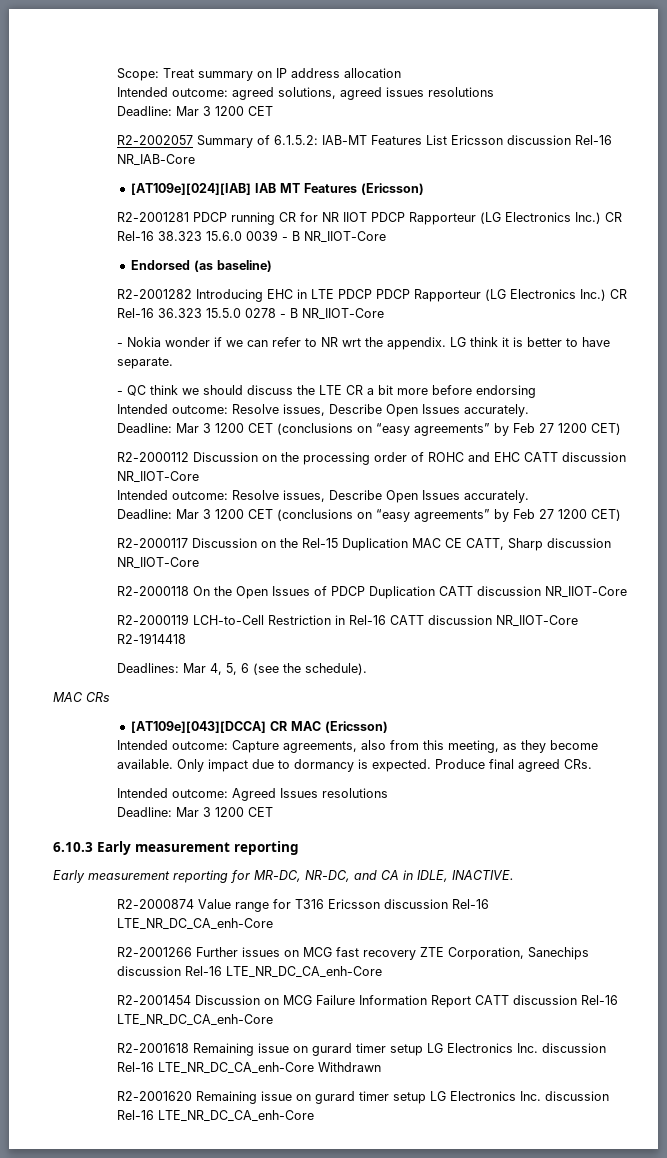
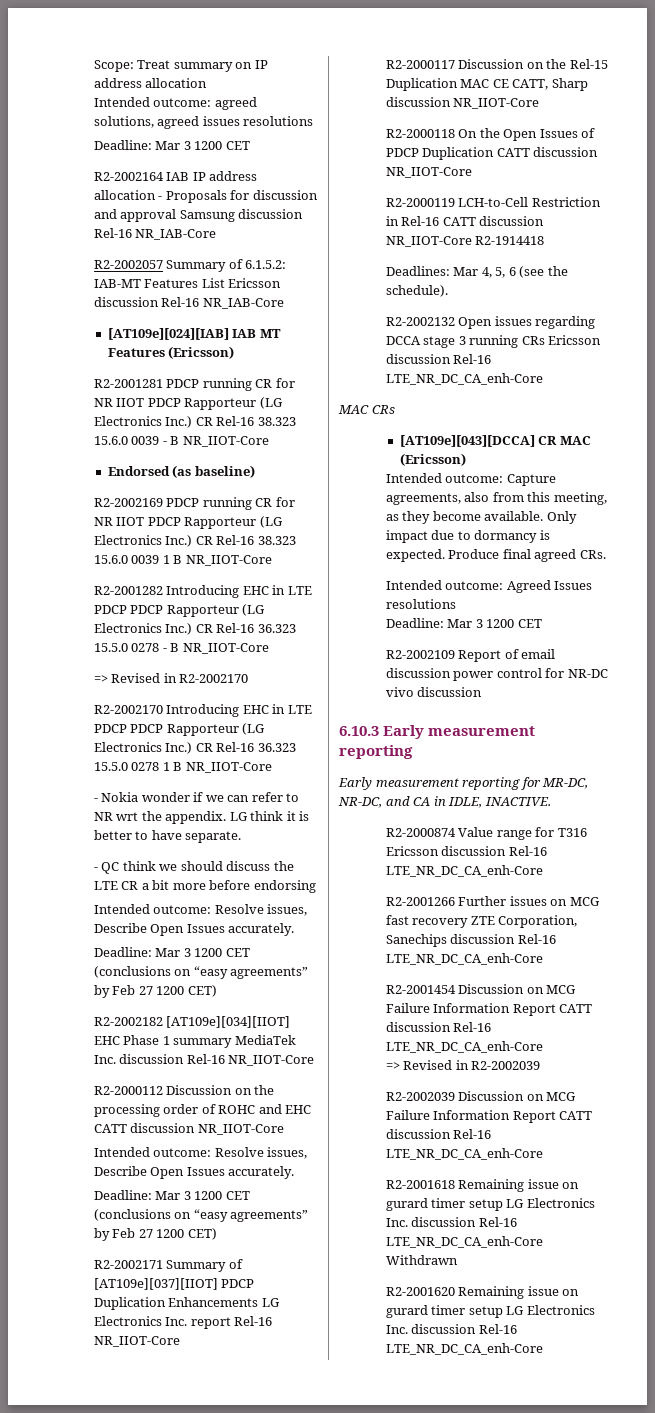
(274, 111) none -> [93,171,258,181] [93,190,318,203] [93,209,304,222] [93,228,217,240] // R2-2002164 IAB IP address allocation - Proposals for discussion and approval Samsung discussion Rel-16 NR_IAB-Core
(272, 266) none -> [93,497,295,510] [93,516,283,529] [93,535,296,547] [93,555,272,566] // R2-2002169 PDCP running CR for NR IIOT PDCP Rapporteur (LG Electronics Inc.) CR Rel-16 38.323 15.6.0 0039 1 B NR_IIOT-Core
(385, 314) none -> [93,673,249,683] [93,704,312,717] [93,723,266,736] [93,742,296,754] [93,762,272,773] // => Revised in R2-2002170 // R2-2002170 Introducing EHC in LTE PDCP PDCP Rapporteur (LG Electronics Inc.) CR Rel-16 36.323 15.5.0 0278 1 B NR_IIOT-Core
(622, 429) none -> [93,1016,291,1028] [93,1035,296,1048] [93,1054,315,1066] // R2-2002182 [AT109e][034][IIOT] EHC Phase 1 summary MediaTek Inc. discussion Rel-16 NR_IIOT-Core
(622, 515) none -> [93,1259,243,1272] [93,1278,255,1290] [93,1297,280,1310] [93,1316,273,1329] [93,1336,180,1347] // R2-2002171 Summary of [AT109e][037][IIOT] PDCP Duplication Enhancements LG Electronics Inc. report Rel-16 NR_IIOT-Core
(368, 669) none -> [385,316,596,329] [385,335,602,348] [385,354,492,364] [385,373,543,385] // R2-2002132 Open issues regarding DCCA stage 3 running CRs Ericsson discussion Rel-16 LTE_NR_DC_CA_enh-Core
(274, 812) none -> [385,649,556,662] [385,668,608,681] [385,687,483,697] // R2-2002109 Report of email discussion power control for NR-DC vivo discussion
(274, 1020) none -> [385,1060,541,1070] [385,1091,577,1101] [385,1110,593,1123] [385,1129,492,1139] [385,1148,543,1160] // => Revised in R2-2002039 // R2-2002039 Discussion on MCG Failure Information Report CATT discussion Rel-16 LTE_NR_DC_CA_enh-Core

